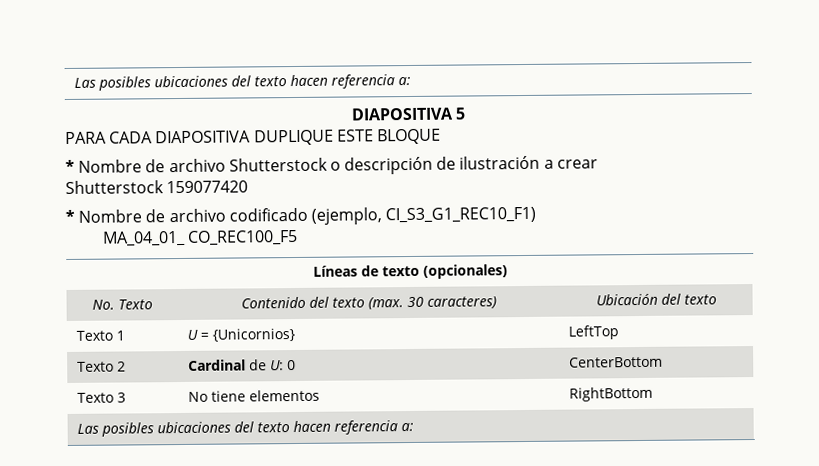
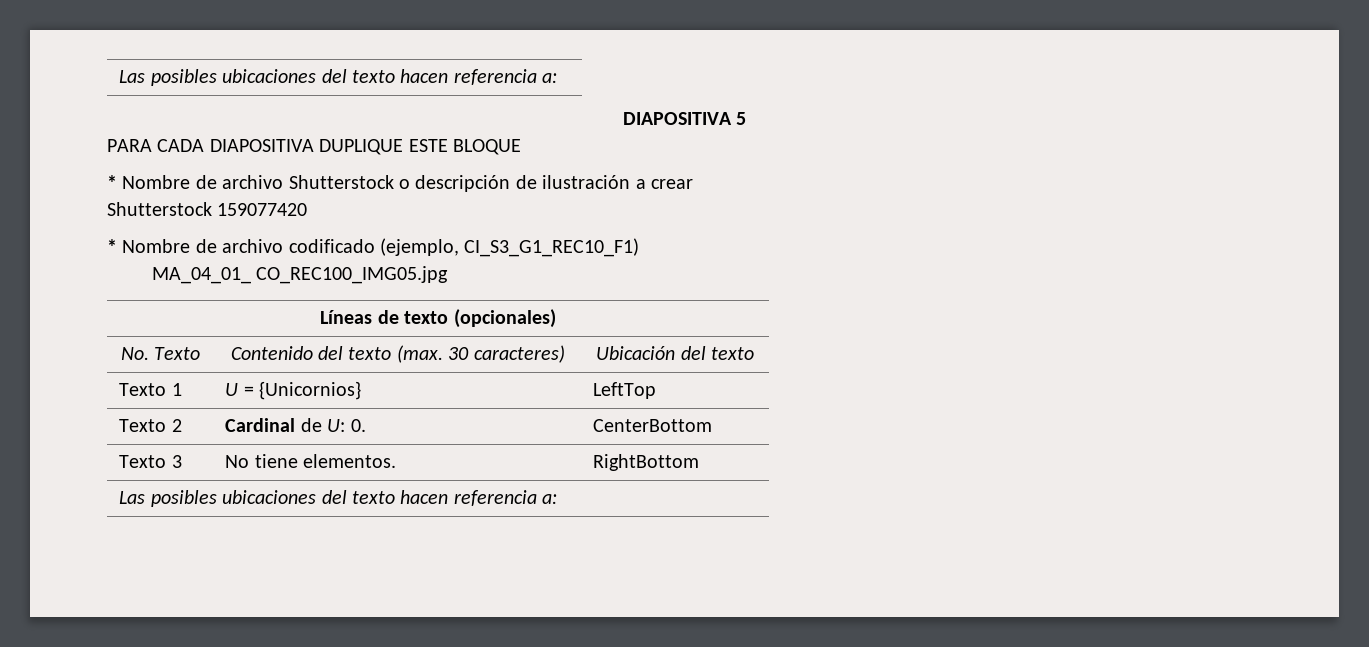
[187,229,299,246] CO_REC100_F5 -> [256,266,449,284] CO_REC100_IMG05.jpg
[286,360,296,371] 0 -> [350,419,366,432] 0.
[248,389,320,402] elementos -> [303,454,397,468] elementos.

